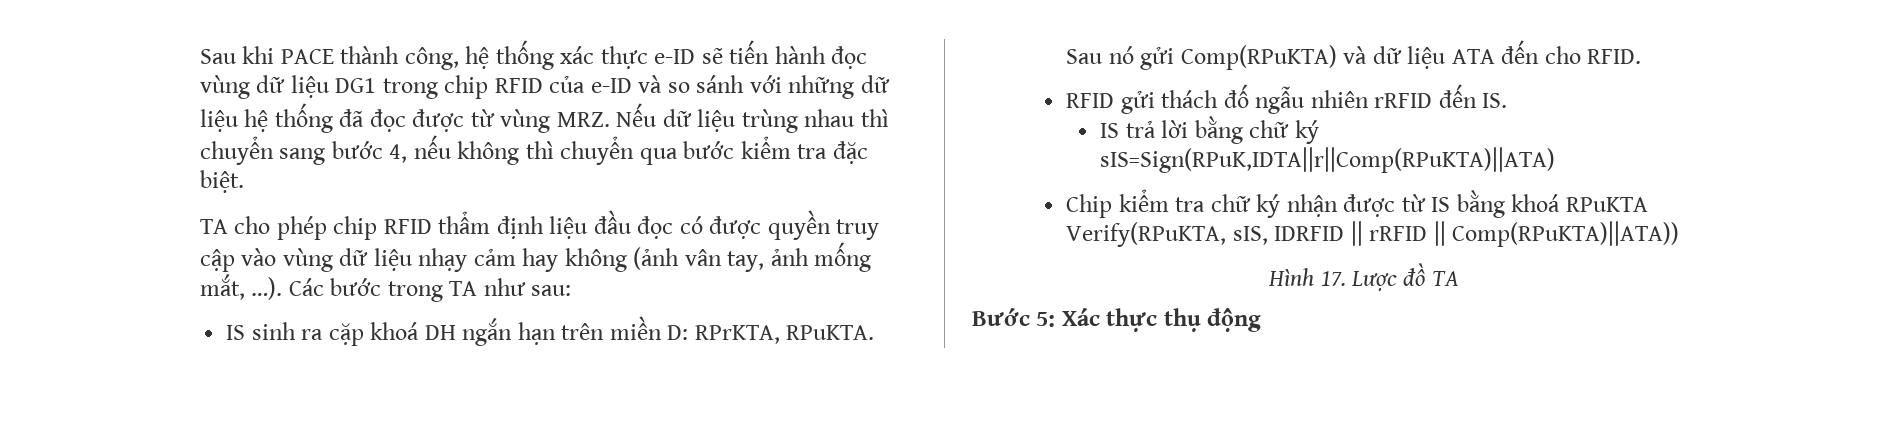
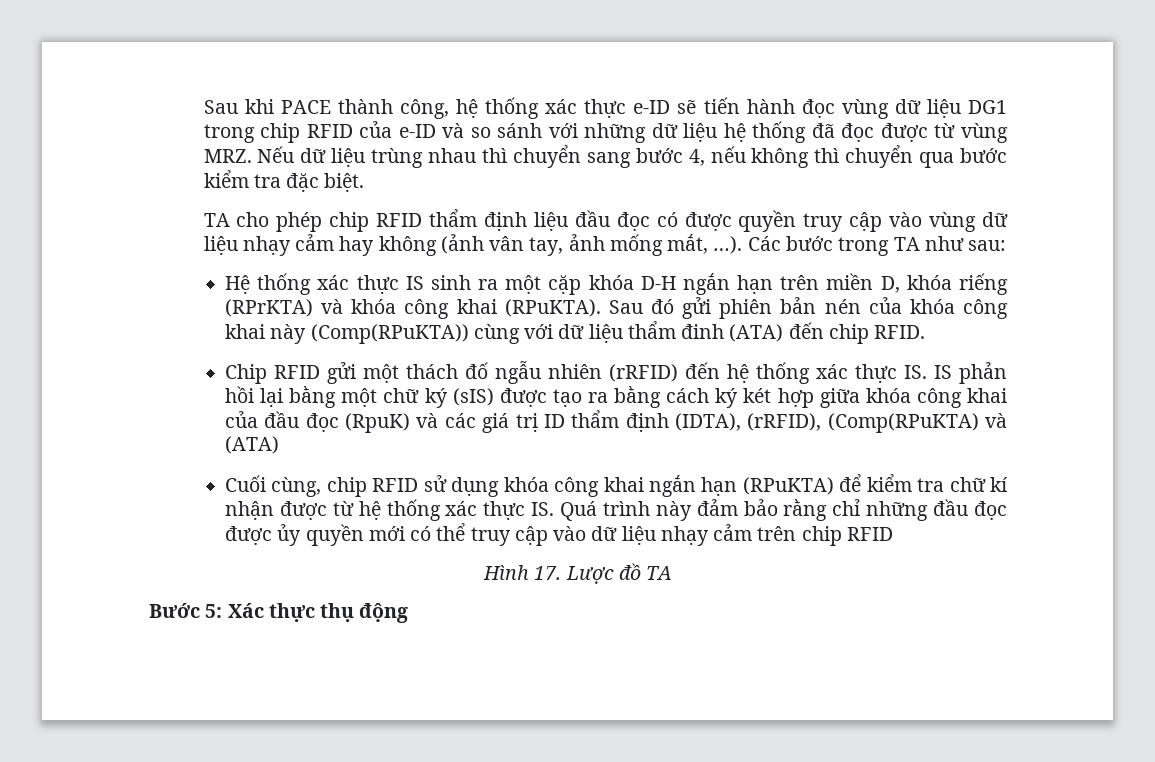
[226,316,875,346] [1066,40,1581,70] IS sinh ra cặp khoá DH ngắn hạn trên miền D: RPrKTA, RPuKTA. Sau nó gửi Comp(RPuKTA) và dữ liệu ATA đến cho -> [225,273,1008,295] [225,297,1009,319] [225,321,869,344] Hệ thống xác thực IS sinh ra một cặp khóa D-H ngắn hạn trên miền D, khóa riếng (RPrKTA) và khóa công khai (RPuKTA). Sau đó gửi phiên bản nén của khóa công khai này (Comp(RPuKTA)) cùng với dữ liệu thẩm đinh (ATA) đến chip
(1642, 56) none -> [225,364,268,384] Chip
(1155, 102) none -> [363,364,400,383] một
[1374,84,1508,108] [1100,116,1319,144] [1100,147,1556,173] [1066,194,1113,218] rRFID đến IS. // IS trả lời bằng chữ ký sIS=Sign(RPuK,IDTA||r||Comp(RPuKTA)||ATA) // Chip -> [609,362,1008,384] [225,386,1008,408] [225,410,1007,433] [225,436,280,454] [225,474,862,497] (rRFID) đến hệ thống xác thực IS. IS phản hồi lại bằng một chữ ký (sIS) được tạo ra bằng cách ký két hợp giữa khóa công khai của đầu đọc (RpuK) và các giá trị ID thẩm định (IDTA), (rRFID), (Comp(RPuKTA) và (ATA) // Cuối cùng, chip RFID sử dụng khóa công khai ngắn hạn (RPuKTA) để
[1256,194,1281,218] ký -> [990,477,1009,492] kí
[1431,190,1648,218] [1066,221,1680,247] IS bằng khoá RPuKTA Verify(RPuKTA, sIS, IDRFID || rRFID || Comp(RPuKTA)||ATA)) -> [358,499,1008,521] [225,523,894,546] hệ thống xác thực IS. Quá trình này đảm bảo rằng chỉ những đầu đọc được ủy quyền mới có thể truy cập vào dữ liệu nhạy cảm trên chip RFID

